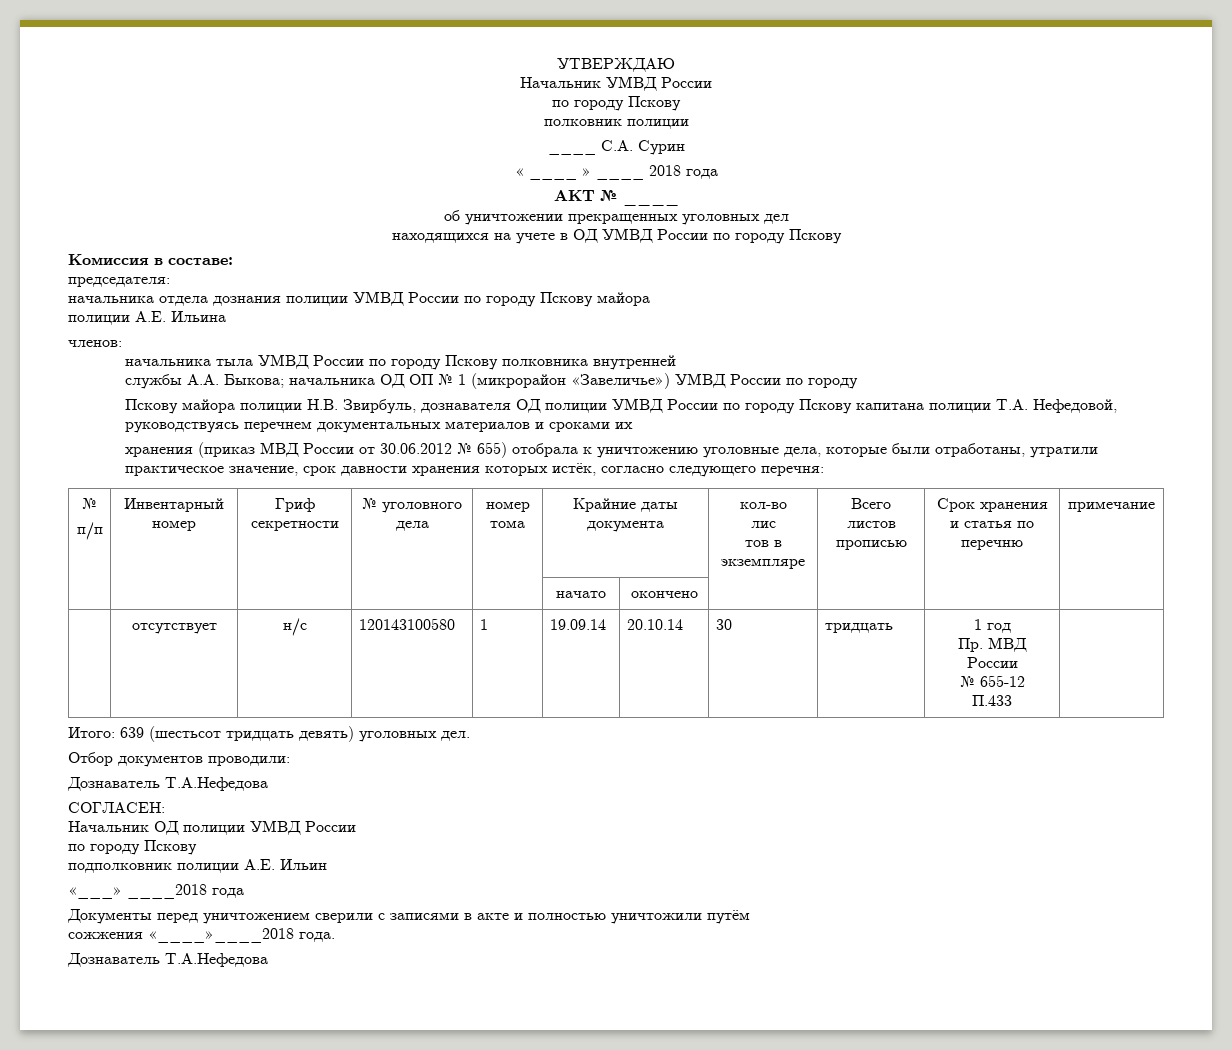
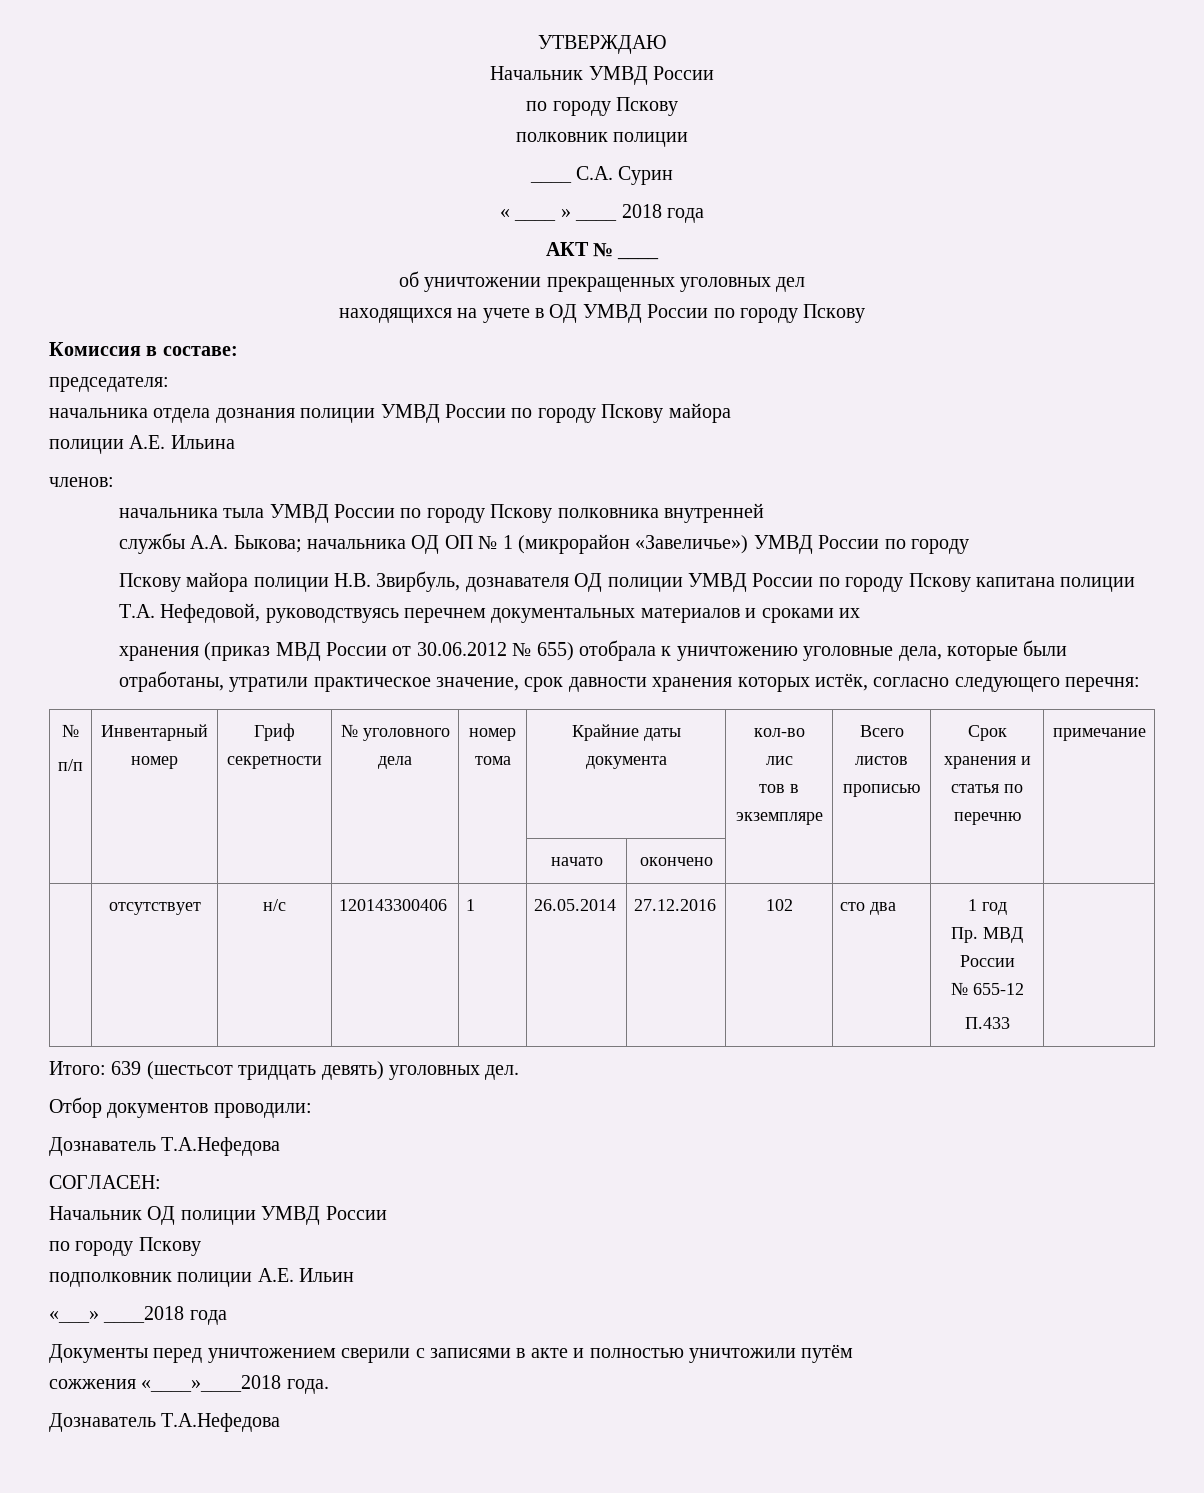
[358,618,455,630] [479,619,488,630] [549,619,606,630] [626,619,683,630] [715,619,732,630] [824,623,893,633] 120143100580 | 1 | 19.09.14 | 20.10.14 | 30 | тридцать -> [339,899,448,911] [466,899,476,911] [534,899,617,911] [634,899,717,911] [765,899,793,911] [840,902,897,915] 120143300406 | 1 | 26.05.2014 | 27.12.2016 | 102 | сто два

